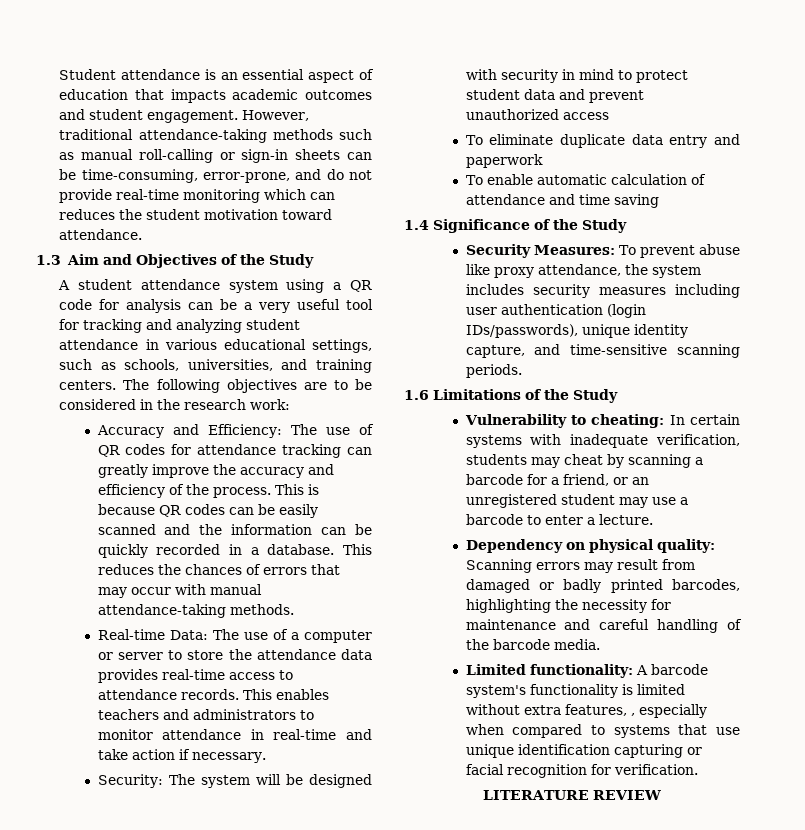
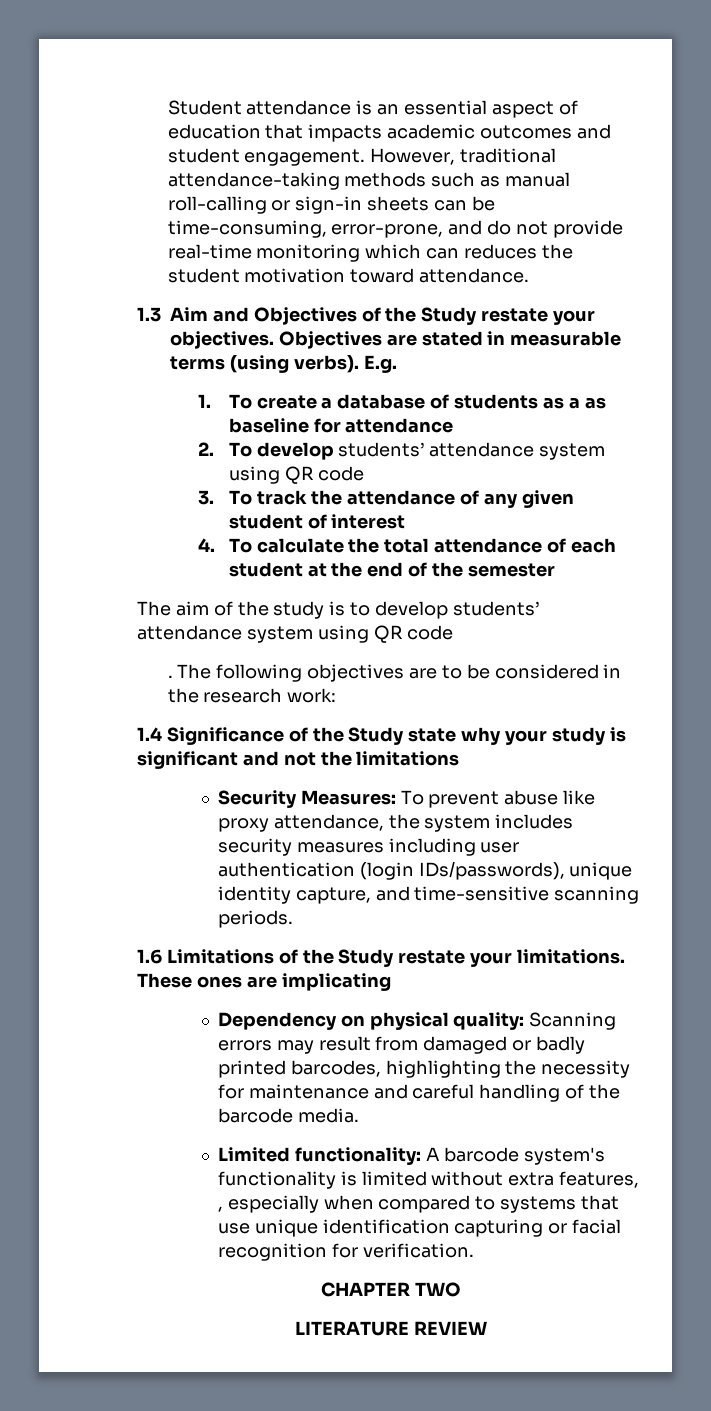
[58,279,372,293] [59,299,373,313] [59,319,301,333] [59,339,372,353] [59,359,372,373] [59,380,117,390] // A student attendance system using a QR code for analysis can be a very useful tool for tracking and analyzing student attendance in various educational settings, such as schools, universities, and training centers. -> [481,308,596,325] [170,331,622,349] [170,355,397,373] [198,394,606,409] [228,418,454,433] [198,442,606,460] [228,466,365,484] [198,490,574,508] [228,514,406,529] [198,538,616,553] [228,562,555,577] [137,601,539,619] [137,625,454,643] [167,675,173,678] restate your objectives. Objectives are stated in measurable terms (using verbs). E.g. // 1. To create a database of students as a as baseline for attendance // 2. To develop students’ attendance system using QR code // 3. To track the attendance of any given student of interest // 4. To calculate the total attendance of each student at the end of the semester // The aim of the study is to develop students’ attendance system using QR code // .
[96,424,374,438] [97,444,372,458] [97,464,334,478] [97,484,319,498] [97,504,318,518] [97,524,372,535] [97,544,372,558] [97,564,340,575] [97,584,262,598] [97,604,294,618] [97,629,373,643] [97,649,372,660] [97,669,293,683] [97,689,329,700] [97,709,314,720] [97,729,372,740] [97,749,266,763] [97,774,372,788] [465,69,688,83] [465,89,644,103] [465,109,609,120] [465,134,740,148] [465,154,543,168] [465,174,706,185] [465,194,659,208] // Accuracy and Efficiency: The use of QR codes for attendance tracking can greatly improve the accuracy and efficiency of the process. This is because QR codes can be easily scanned and the information can be quickly recorded in a database. This reduces the chances of errors that may occur with manual attendance-taking methods. // Real-time Data: The use of a computer or server to store the attendance data provides real-time access to attendance records. This enables teachers and administrators to monitor attendance in real-time and take action if necessary. // Security: The system will be designed with security in mind to protect student data and prevent unauthorized access // To eliminate duplicate data entry and paperwork // To enable automatic calculation of attendance and time saving -> (337, 695) none
(627, 226) none -> [408,727,626,745] [137,751,460,769] state why your study is significant and not the limitations
[464,414,740,428] [465,434,740,448] [465,454,703,468] [465,474,649,486] [465,494,688,508] [465,514,653,525] // Vulnerability to cheating: In certain systems with inadequate verification, students may cheat by scanning a barcode for a friend, or an unregistered student may use a barcode to enter a lecture. -> [398,949,626,967] [137,973,391,991] restate your limitations. These ones are implicating
(698, 769) none -> [321,1282,461,1297] // CHAPTER TWO

